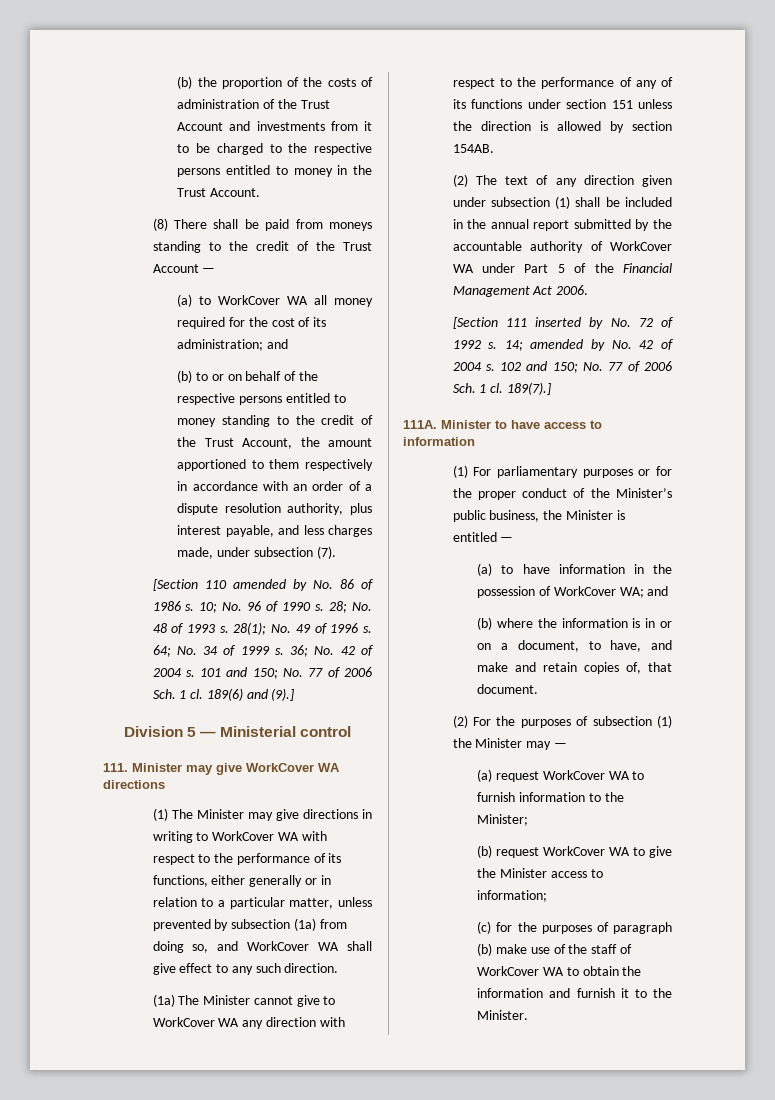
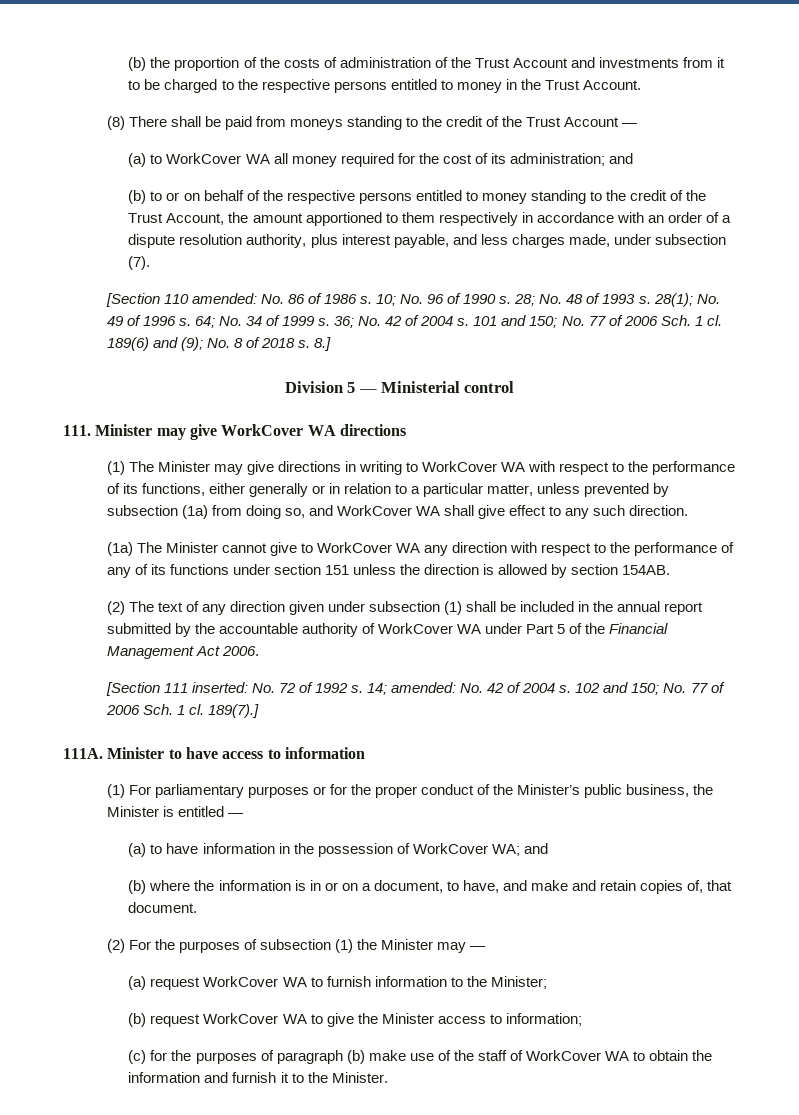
[232,579,307,591] amended by -> [191,293,257,304] amended:
[271,688,295,701] (9).] -> [180,337,331,351] (9); No. 8 of 2018 s. 8.]
[535,317,604,329] inserted by -> [191,682,248,693] inserted:
[530,339,606,351] amended by -> [391,682,457,693] amended:

